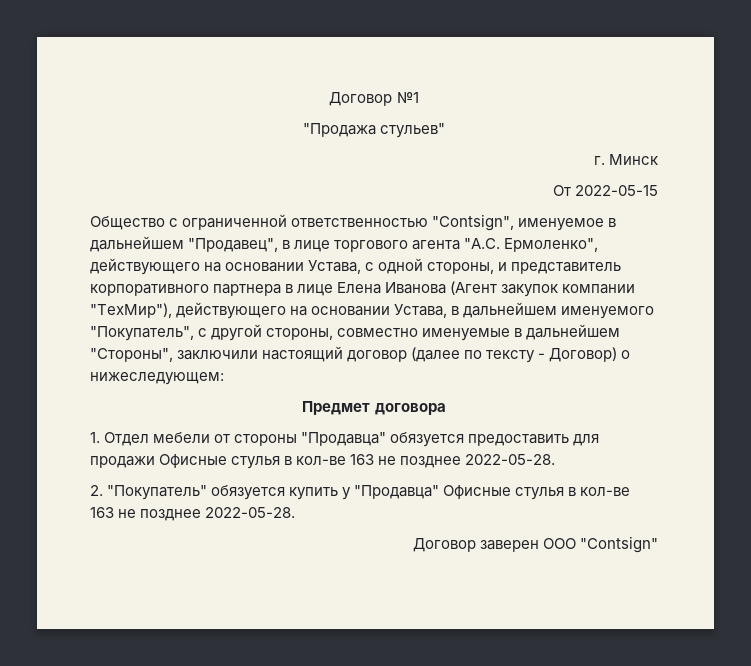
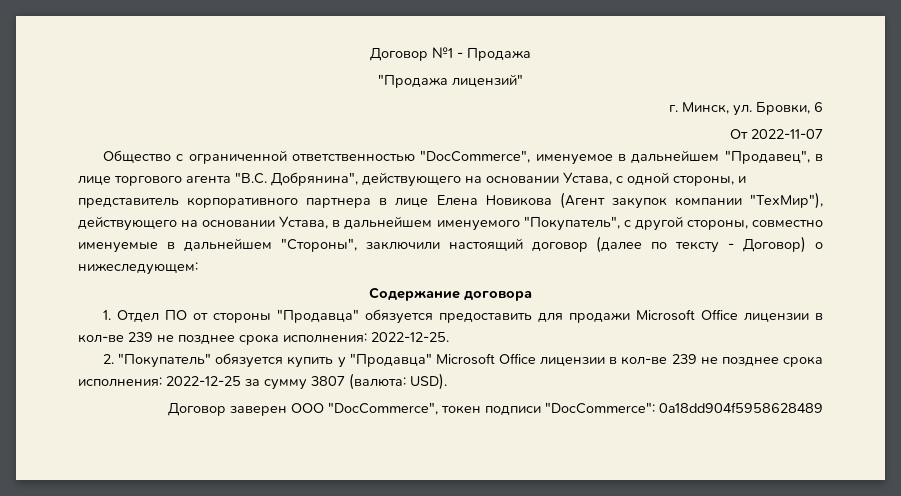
(419, 97) none -> [457,47,531,61] - Продажа
[380,123,446,138] стульев" -> [451,74,523,87] лицензий"
[609,154,658,165] Минск -> [682,102,823,116] Минск, ул. Бровки, 6
[575,185,658,196] 2022-05-15 -> [751,129,823,139] 2022-11-07
[432,214,515,231] "Contsign", -> [420,150,531,163] "DocCommerce",
[464,238,599,252] "А.С. Ермоленко", -> [235,172,358,186] "В.С. Добрянина",
[385,282,447,294] Иванова -> [485,195,552,206] Новикова
[302,401,371,415] Предмет -> [369,287,460,301] Содержание
[153,432,211,443] мебели -> [164,309,187,320] ПО
[159,454,556,469] Офисные стулья в кол-ве 163 не позднее 2022-05-28. -> [635,309,824,322] [78,332,449,345] Microsoft Office лицензии в кол-ве 239 не позднее срока исполнения: 2022-12-25.
[443,485,631,500] [90,507,296,521] [412,536,658,553] Офисные стулья в кол-ве 163 не позднее 2022-05-28. // Договор заверен ООО "Contsign" -> [435,353,824,367] [78,373,447,390] [168,402,823,416] Microsoft Office лицензии в кол-ве 239 не позднее срока исполнения: 2022-12-25 за сумму 3807 (валюта: USD). // Договор заверен ООО "DocCommerce", токен подписи "DocCommerce": 0a18dd904f5958628489

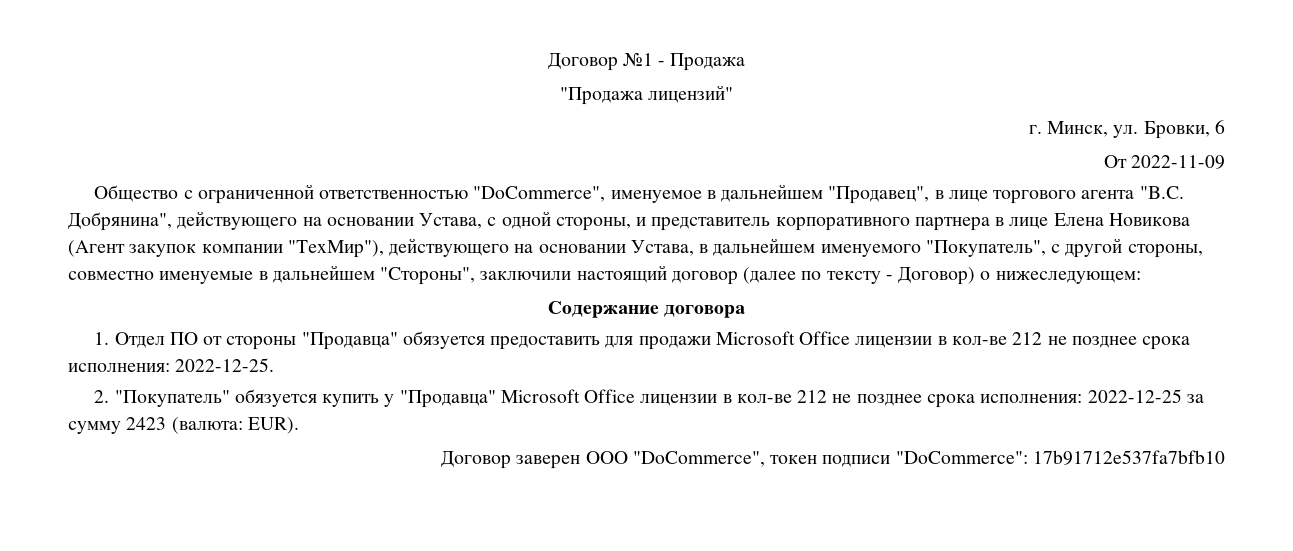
[751,129,823,139] 2022-11-07 -> [1131,155,1225,169] 2022-11-09
[420,150,531,163] "DocCommerce", -> [473,186,606,202] "DoCommerce",
[128,332,153,342] 239 -> [1012,332,1043,345] 212
[671,354,697,364] 239 -> [797,390,828,403] 212
[311,373,447,390] 3807 (валюта: USD). -> [126,417,299,434] 2423 (валюта: EUR).
[328,402,438,415] "DocCommerce", -> [632,451,765,467] "DoCommerce",
[545,402,823,414] "DocCommerce": 0a18dd904f5958628489 -> [895,450,1225,465] "DoCommerce": 17b91712e537fa7bfb10

